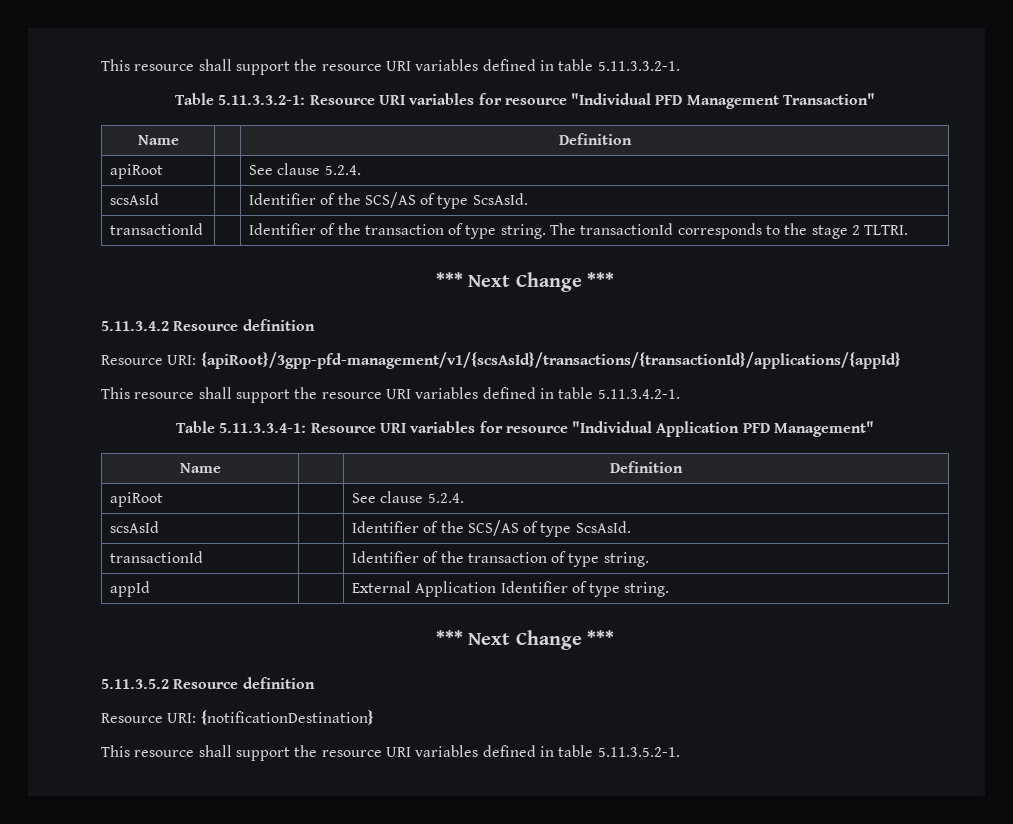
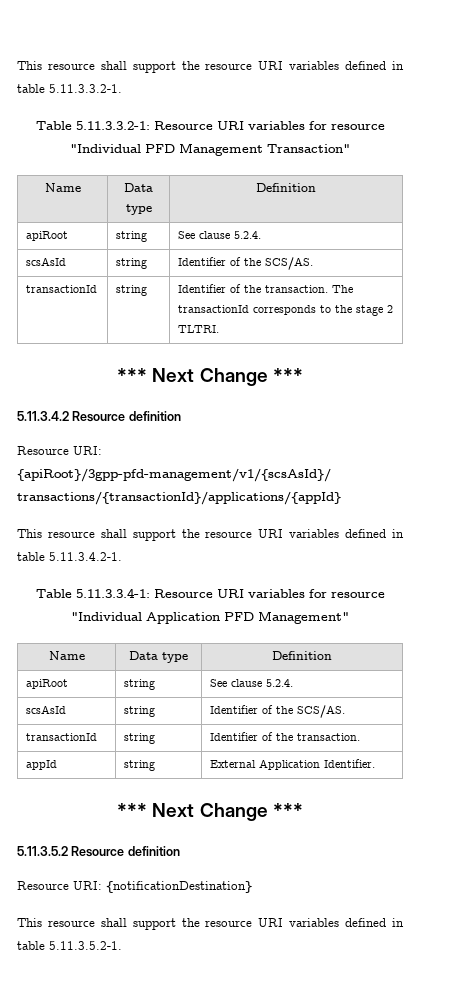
[558,133,632,145] [109,164,163,179] [248,163,361,175] [109,193,159,205] [248,192,528,209] [109,223,203,235] [248,223,546,239] | Definition // apiRoot | | See clause 5.2.4. // scsAsId | | Identifier of the SCS/AS of type ScsAsId. // transactionId | | Identifier of the transaction of type string. -> [124,183,153,192] [125,204,152,215] [256,183,316,192] [26,231,69,241] [116,231,148,242] [178,231,262,239] [26,257,67,266] [116,258,148,269] [178,257,314,270] [26,285,98,293] [116,285,148,296] [178,284,329,293] Data type | Definition // apiRoot | string | See clause 5.2.4. // scsAsId | string | Identifier of the SCS/AS. // transactionId | string | Identifier of the transaction.
[610,461,683,473] [109,492,163,507] [351,491,464,503] [109,521,159,533] [351,520,631,537] [109,551,203,563] [351,551,649,567] | Definition // apiRoot | | See clause 5.2.4. // scsAsId | | Identifier of the SCS/AS of type ScsAsId. // transactionId | | Identifier of the transaction of type string. -> [129,651,188,663] [272,651,332,660] [26,679,69,689] [124,679,156,690] [210,679,294,687] [26,705,67,714] [124,706,156,717] [210,705,346,718] [26,733,98,741] [124,733,156,744] [210,732,361,741] Data type | Definition // apiRoot | string | See clause 5.2.4. // scsAsId | string | Identifier of the SCS/AS. // transactionId | string | Identifier of the transaction.
(150, 589) none -> [124,760,156,771] string
[500,581,670,597] Identifier of type string. -> [324,759,376,768] Identifier.

